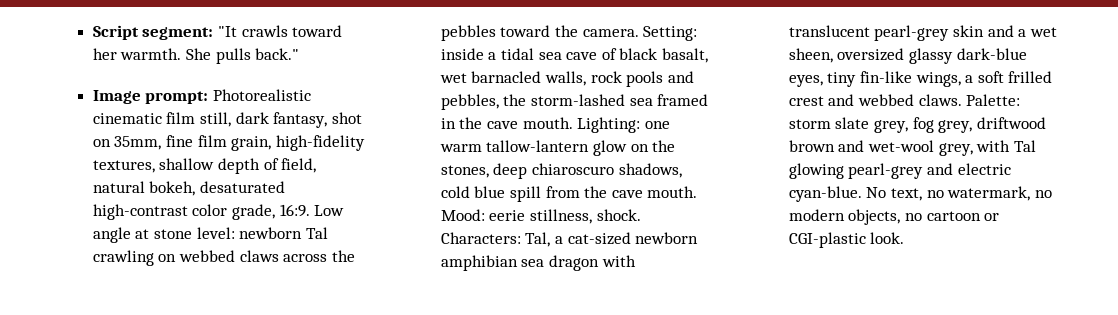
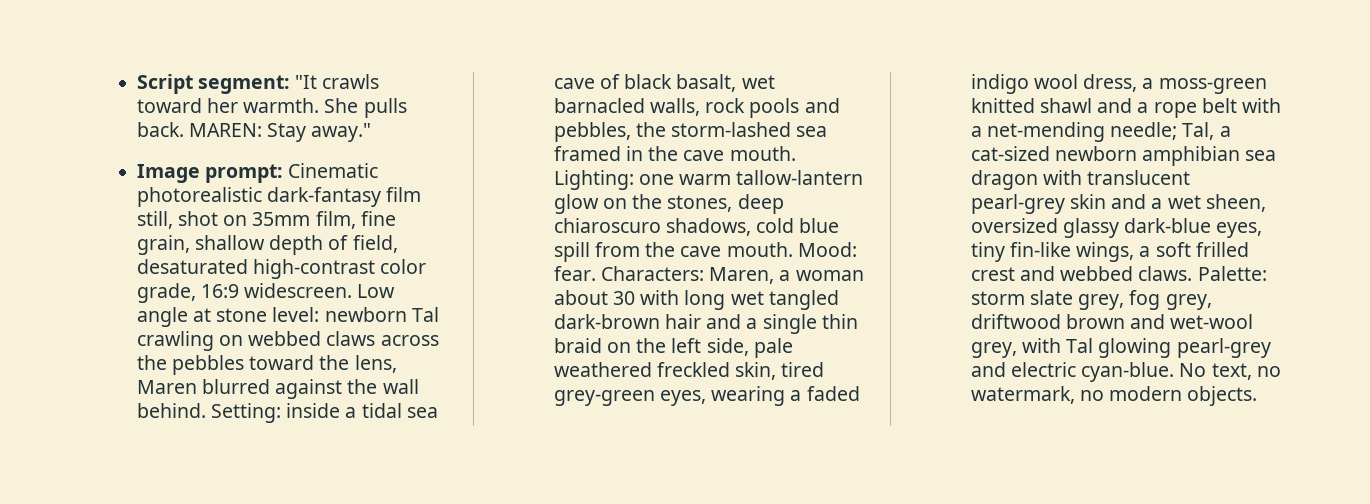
[255,48,300,60] [92,89,312,104] [92,112,362,128] [92,135,365,151] [92,160,155,173] back." // Image prompt: Photorealistic cinematic film still, dark fantasy, shot on 35mm, fine film grain, high-fidelity textures, -> [136,122,372,142] [136,163,379,183] [136,187,422,207] [136,211,396,229] [136,235,190,255] back. MAREN: Stay away." // Image prompt: Cinematic photorealistic dark-fantasy film still, shot on 35mm film, fine grain,
[92,181,196,196] natural bokeh, -> (398, 244) none
[279,204,310,217] 16:9. -> [200,283,353,298] 16:9 widescreen.
[582,29,639,37] camera. -> [354,355,397,373] [136,379,419,399] [136,403,206,418] lens, Maren blurred against the wall behind.
[489,209,641,224] [440,232,521,244] eerie stillness, shock. Characters: -> [553,266,864,284] [553,290,839,310] [553,314,858,334] [553,338,793,358] [553,362,825,380] [553,386,860,406] [970,74,1267,94] [970,98,1282,118] [970,122,1178,142] fear. Characters: Maren, a woman about 30 with long wet tangled dark-brown hair and a single thin braid on the left side, pale weathered freckled skin, tired grey-green eyes, wearing a faded indigo wool dress, a moss-green knitted shawl and a rope belt with a net-mending needle;
[848,209,1000,225] [788,232,905,248] objects, no cartoon or CGI-plastic look. -> [1187,386,1258,406] objects.

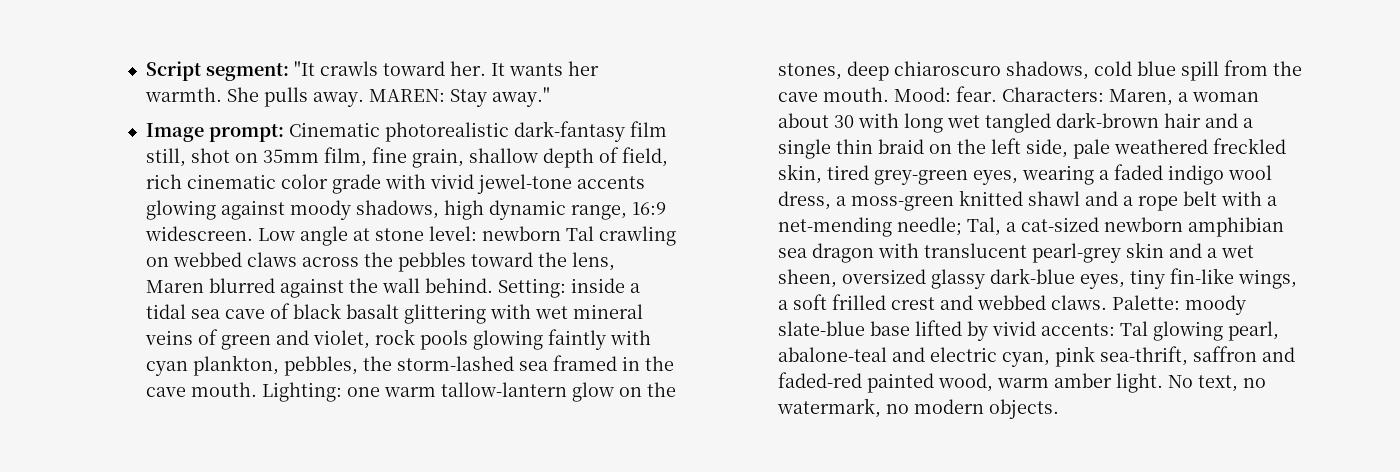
(202, 105) none -> [449,61,563,76] her. It wants
[136,122,184,137] back. -> [312,92,364,107] away.
[136,259,427,279] [136,283,196,303] desaturated high-contrast color grade, -> [145,174,645,194] [145,200,627,220] rich cinematic color grade with vivid jewel-tone accents glowing against moody shadows, high dynamic range,
[676,74,775,92] [553,98,840,118] basalt, wet barnacled walls, rock pools and -> [345,304,643,324] [144,329,651,350] [145,355,279,376] basalt glittering with wet mineral veins of green and violet, rock pools glowing faintly with cyan plankton,
[970,290,1212,310] [970,314,1254,329] [970,338,1271,358] [970,362,1175,382] storm slate grey, fog grey, driftwood brown and wet-wool grey, with Tal glowing pearl-grey and electric cyan-blue. -> [1184,295,1246,315] [777,320,1279,341] [777,346,1295,367] [777,372,1163,393] moody slate-blue base lifted by vivid accents: Tal glowing pearl, abalone-teal and electric cyan, pink sea-thrift, saffron and faded-red painted wood, warm amber light.

